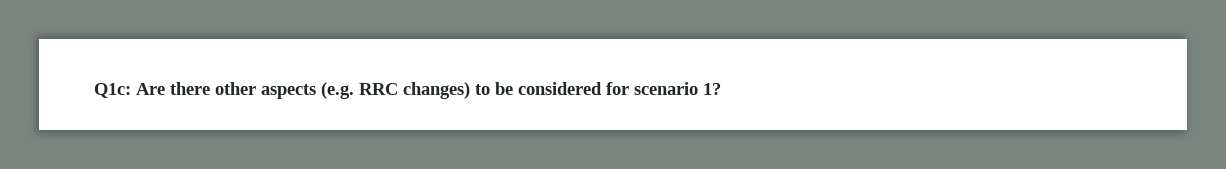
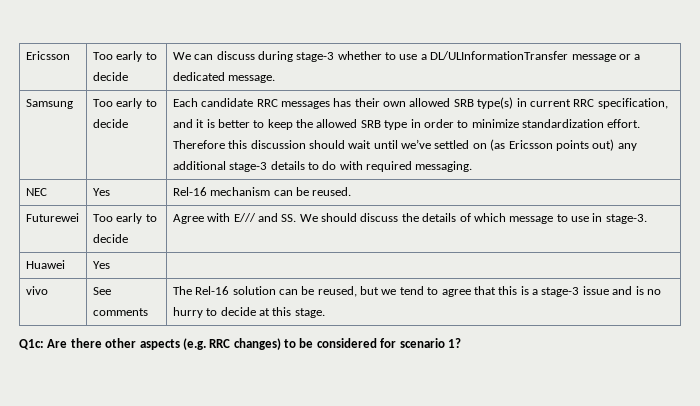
(94, 90) none -> [25,51,70,60] [92,51,157,62] [92,72,128,81] [172,51,641,62] [172,72,276,83] [25,99,73,109] [92,98,157,109] [92,119,128,128] [172,97,668,109] [172,119,641,130] [172,139,637,151] [172,161,473,172] [25,188,47,196] [92,188,110,196] [172,187,352,196] [25,213,79,222] [92,213,157,224] [92,234,128,243] [172,213,647,224] [25,260,65,269] [92,261,110,269] [25,286,48,295] [92,287,111,295] [92,308,148,316] [172,286,661,297] [172,307,325,318] Ericsson | Too early to decide | We can discuss during stage-3 whether to use a DL/ULInformationTransfer message or a dedicated message. // Samsung | Too early to decide | Each candidate RRC messages has their own allowed SRB type(s) in current RRC specification, and it is better to keep the allowed SRB type in order to minimize standardization effort. Therefore this discussion should wait until we’ve settled on (as Ericsson points out) any additional stage-3 details to do with required messaging. // NEC | Yes | Rel-16 mechanism can be reused. // Futurewei | Too early to decide | Agree with E/// and SS. We should discuss the details of which message to use in stage-3. // Huawei | Yes | // vivo | See comments | The Rel-16 solution can be reused, but we tend to agree that this is a stage-3 issue and is no hurry to decide at this stage. //

